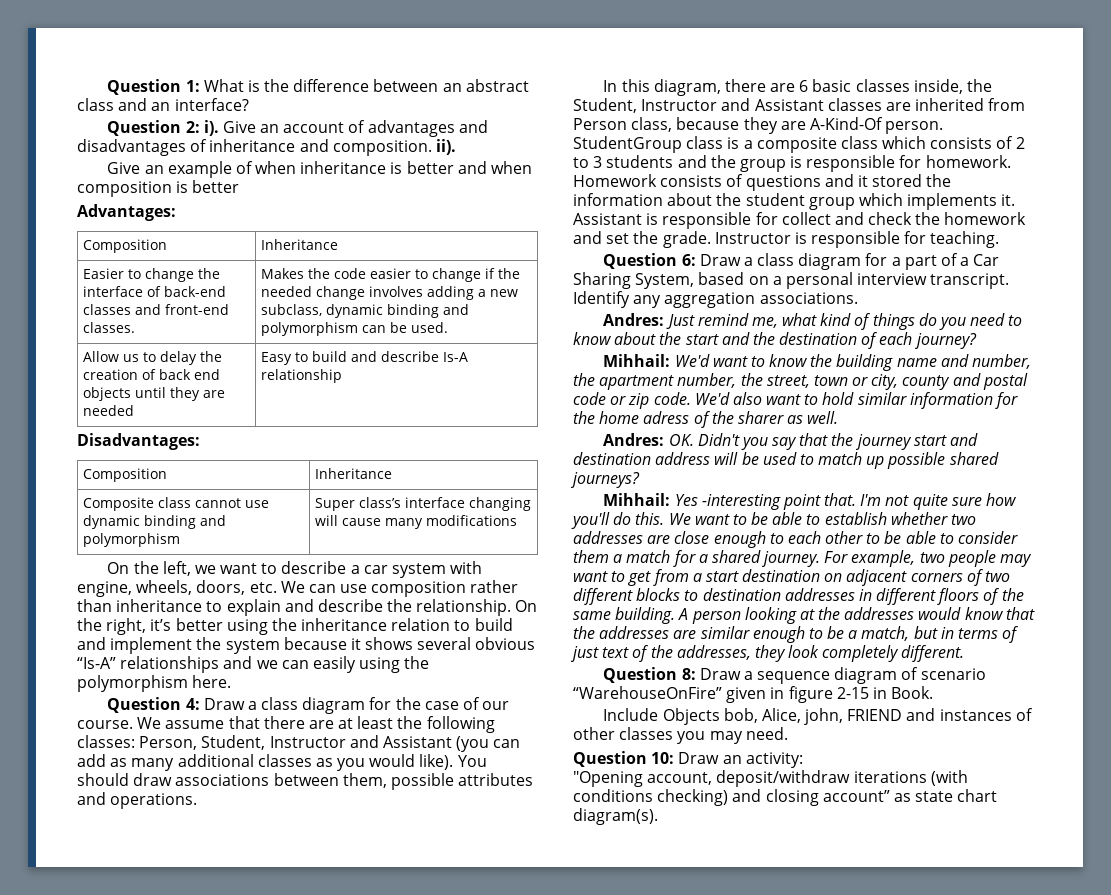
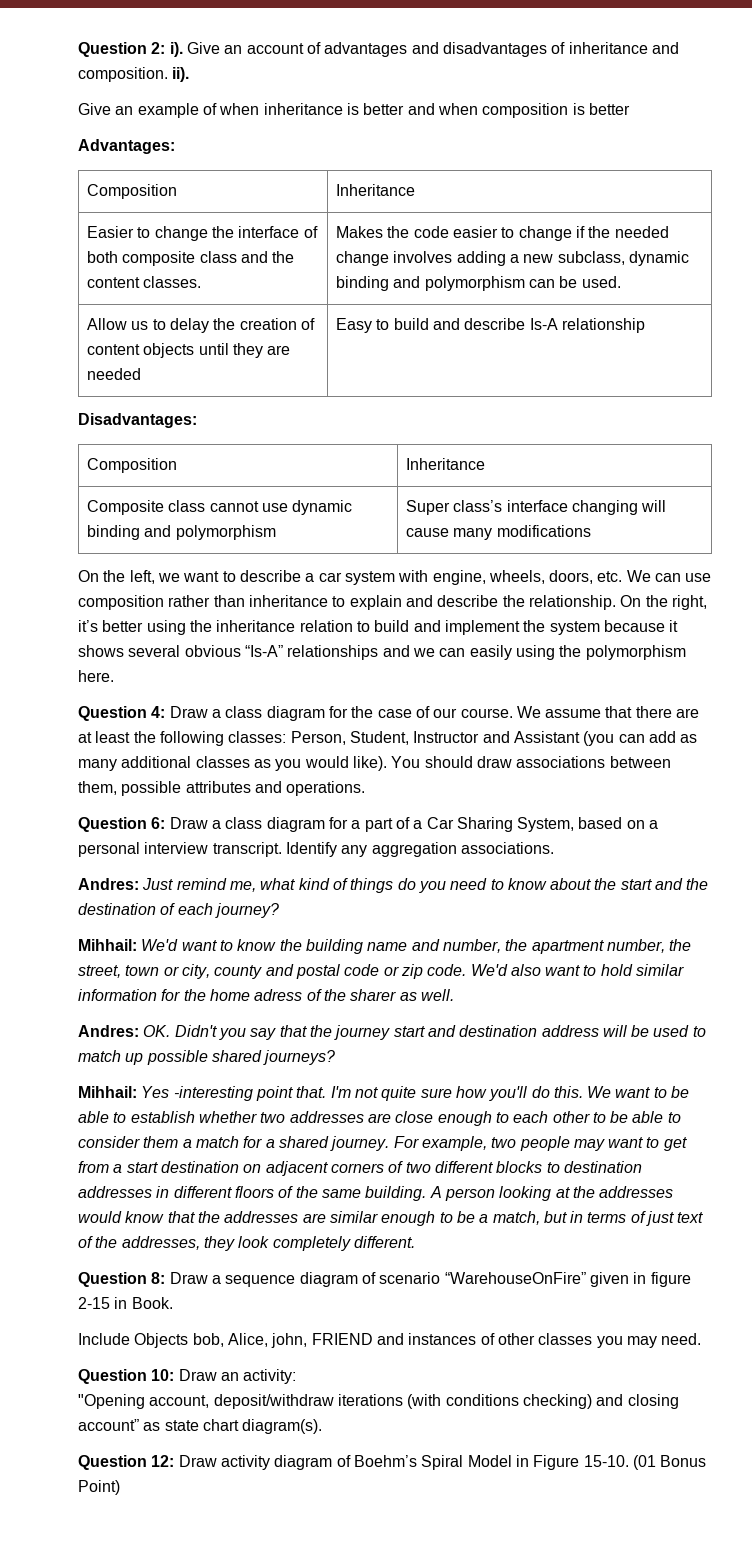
[107,79,529,95] [77,98,249,111] [107,120,182,136] Question 1: What is the difference between an abstract class and an interface? // Question -> [78,42,147,57] Question
[164,286,227,297] [83,304,230,315] back-end classes and front-end -> [87,251,295,266] [87,277,141,288] both composite class and the content
[159,369,221,380] back end -> [87,344,141,355] content
[603,79,993,96] [573,98,1026,113] [573,117,944,134] [573,136,1025,153] [573,155,1011,172] [573,174,952,191] [573,193,1016,210] [573,212,1027,229] [573,231,1000,248] // In this diagram, there are 6 basic classes inside, the Student, Instructor and Assistant classes are inherited from Person class, because they are A-Kind-Of person. StudentGroup class is a composite class which consists of 2 to 3 students and the group is responsible for homework. Homework consists of questions and it stored the information about the student group which implements it. Assistant is responsible for collect and check the homework and set the grade. Instructor is responsible for teaching. -> (366, 788) none
(658, 816) none -> [78,1455,707,1470] [78,1480,120,1495] // Question 12: Draw activity diagram of Boehm’s Spiral Model in Figure 15-10. (01 Bonus Point)

